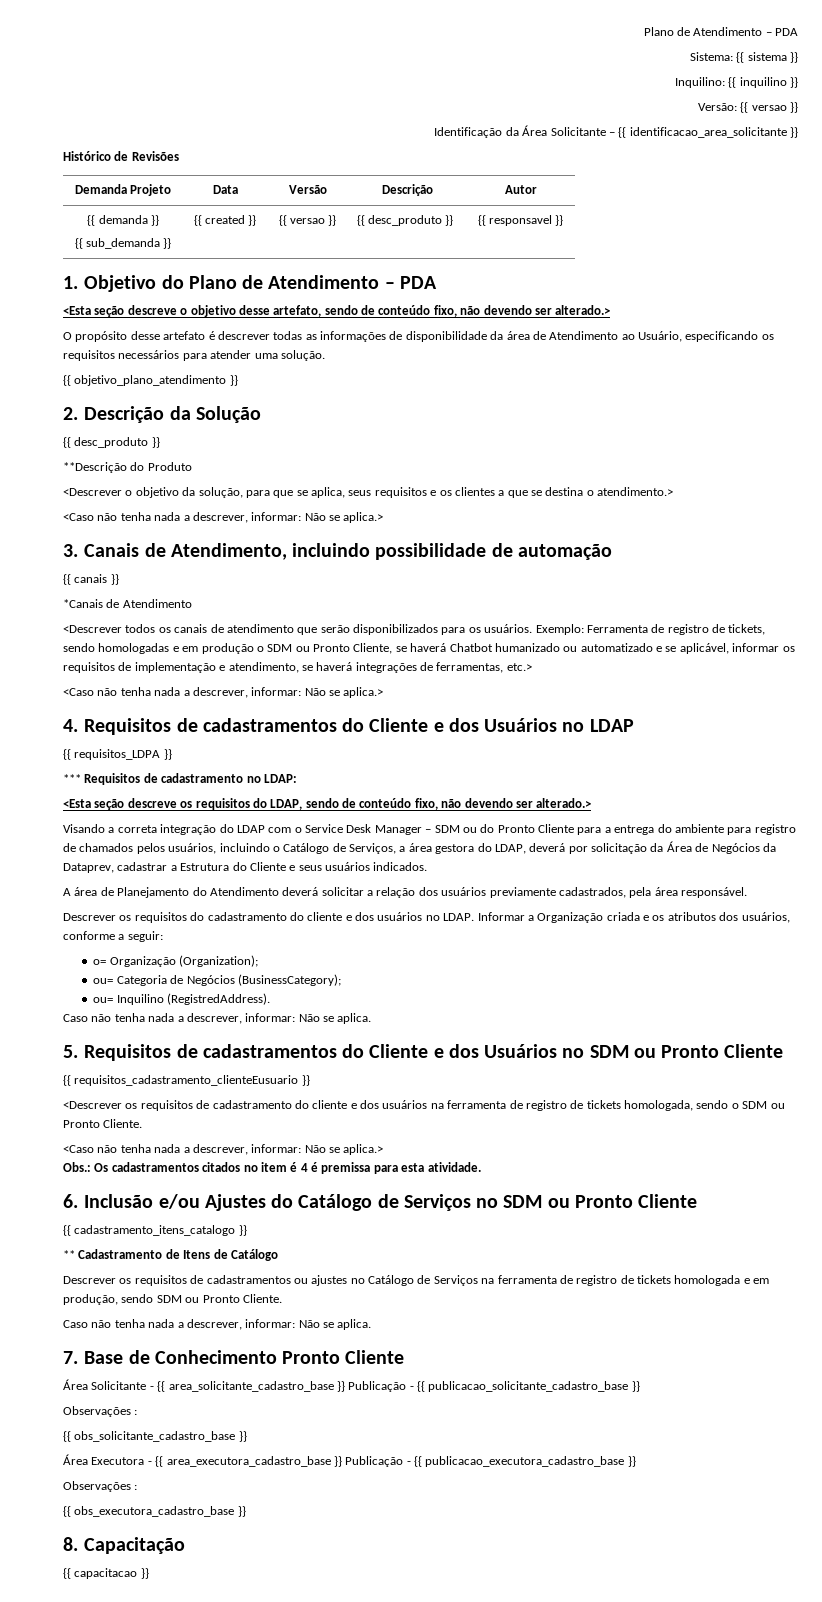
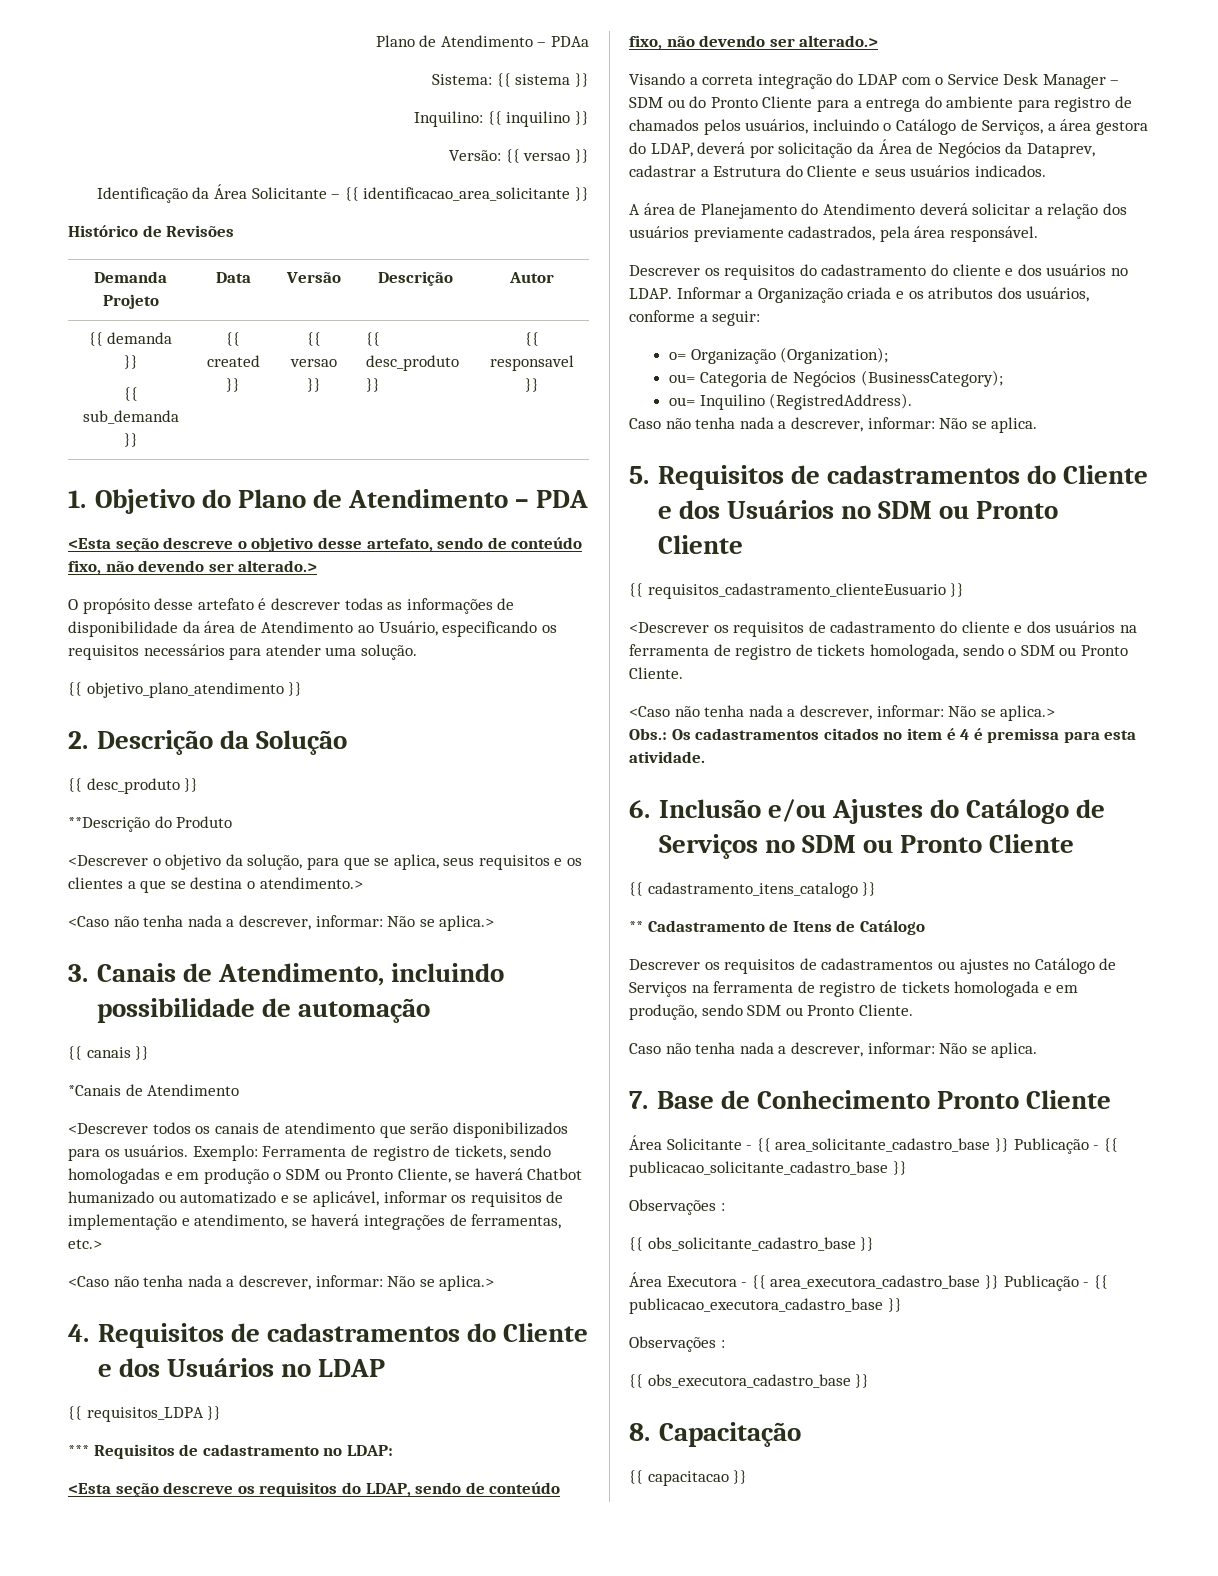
[643,27,798,36] Plano de Atendimento – PDA -> [375,35,589,47] Plano de Atendimento – PDAa

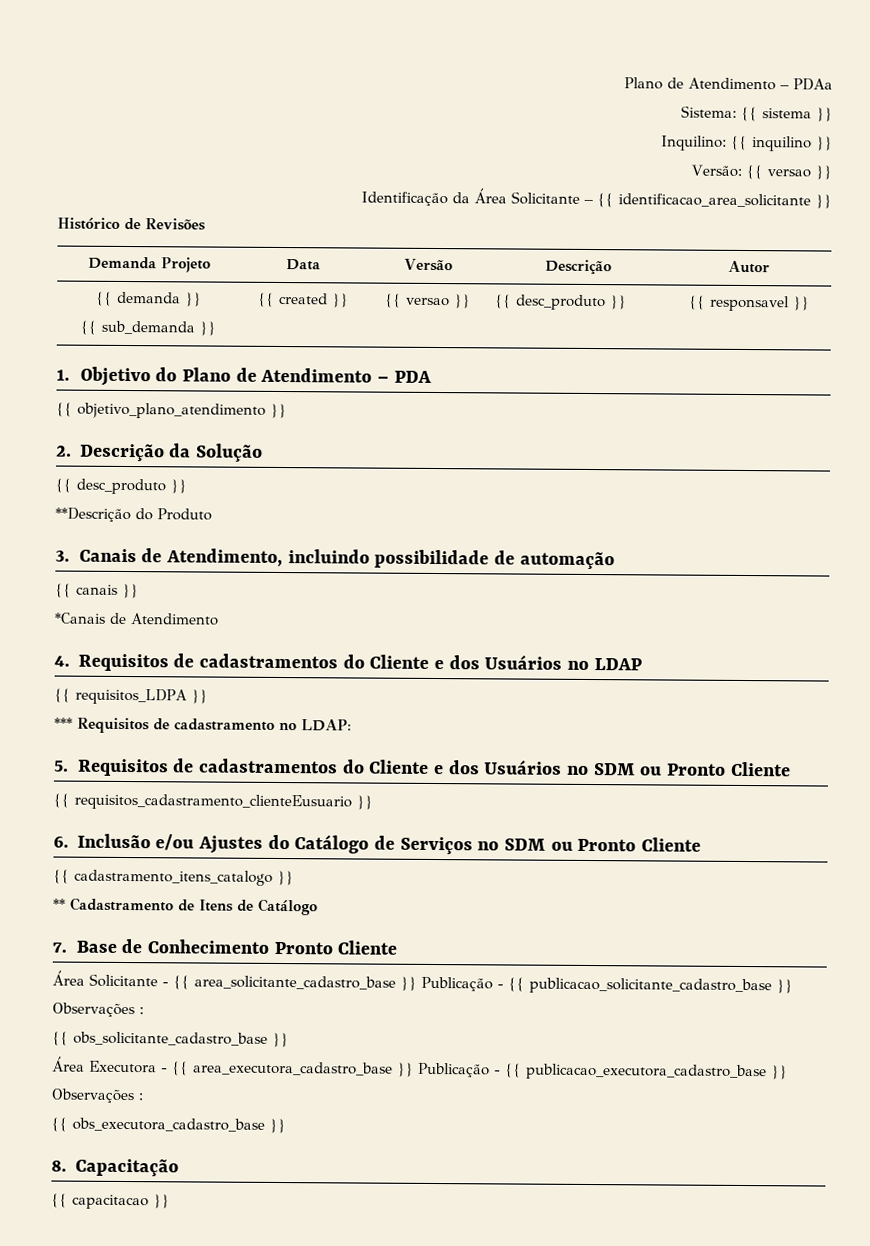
[68,537,583,552] [68,560,318,575] [68,598,515,614] [68,621,557,637] [68,644,417,660] // <Esta seção descreve o objetivo desse artefato, sendo de conteúdo fixo, não devendo ser alterado.> // O propósito desse artefato é descrever todas as informações de disponibilidade da área de Atendimento ao Usuário, especificando os requisitos necessários para atender uma solução. -> (432, 376) none
[68,854,583,870] [68,877,363,893] [68,915,495,931] // <Descrever o objetivo da solução, para que se aplica, seus requisitos e os clientes a que se destina o atendimento.> // <Caso não tenha nada a descrever, informar: Não se aplica.> -> (212, 514) none
[68,1122,568,1138] [68,1145,552,1161] [68,1168,583,1184] [68,1191,564,1207] [68,1214,562,1230] [68,1239,102,1249] [68,1275,495,1291] // <Descrever todos os canais de atendimento que serão disponibilizados para os usuários. Exemplo: Ferramenta de registro de tickets, sendo homologadas e em produção o SDM ou Pronto Cliente, se haverá Chatbot humanizado ou automatizado e se aplicável, informar os requisitos de implementação e atendimento, se haverá integrações de ferramentas, etc.> // <Caso não tenha nada a descrever, informar: Não se aplica.> -> (219, 619) none
[68,1482,561,1497] [629,35,879,50] [629,73,1120,89] [629,96,1133,112] [629,119,1148,135] [629,139,1095,158] [629,165,1046,177] [629,203,1127,219] [629,226,1038,242] [629,264,1128,280] [629,287,1090,303] [629,310,761,326] [669,347,889,364] [669,370,1003,387] [669,393,913,410] [629,417,1038,433] // <Esta seção descreve os requisitos do LDAP, sendo de conteúdo fixo, não devendo ser alterado.> // Visando a correta integração do LDAP com o Service Desk Manager – SDM ou do Pronto Cliente para a entrega do ambiente para registro de chamados pelos usuários, incluindo o Catálogo de Serviços, a área gestora do LDAP, deverá por solicitação da Área de Negócios da Dataprev, cadastrar a Estrutura do Cliente e seus usuários indicados. // A área de Planejamento do Atendimento deverá solicitar a relação dos usuários previamente cadastrados, pela área responsável. // Descrever os requisitos do cadastramento do cliente e dos usuários no LDAP. Informar a Organização criada e os atributos dos usuários, conforme a seguir: // o= Organização (Organization); // ou= Categoria de Negócios (BusinessCategory); // ou= Inquilino (RegistredAddress). // Caso não tenha nada a descrever, informar: Não se aplica. -> (352, 725) none
[629,621,1137,637] [629,644,1128,660] [629,667,683,679] [629,705,1056,721] [629,728,1137,743] [629,751,705,763] // <Descrever os requisitos de cadastramento do cliente e dos usuários na ferramenta de registro de tickets homologada, sendo o SDM ou Pronto Cliente. // <Caso não tenha nada a descrever, informar: Não se aplica.> // Obs.: Os cadastramentos citados no item é 4 é premissa para esta atividade. -> (373, 802) none
[629,958,1117,974] [629,981,1079,997] [629,1004,913,1020] [629,1042,1038,1058] // Descrever os requisitos de cadastramentos ou ajustes no Catálogo de Serviços na ferramenta de registro de tickets homologada e em produção, sendo SDM ou Pronto Cliente. // Caso não tenha nada a descrever, informar: Não se aplica. -> (318, 907) none

